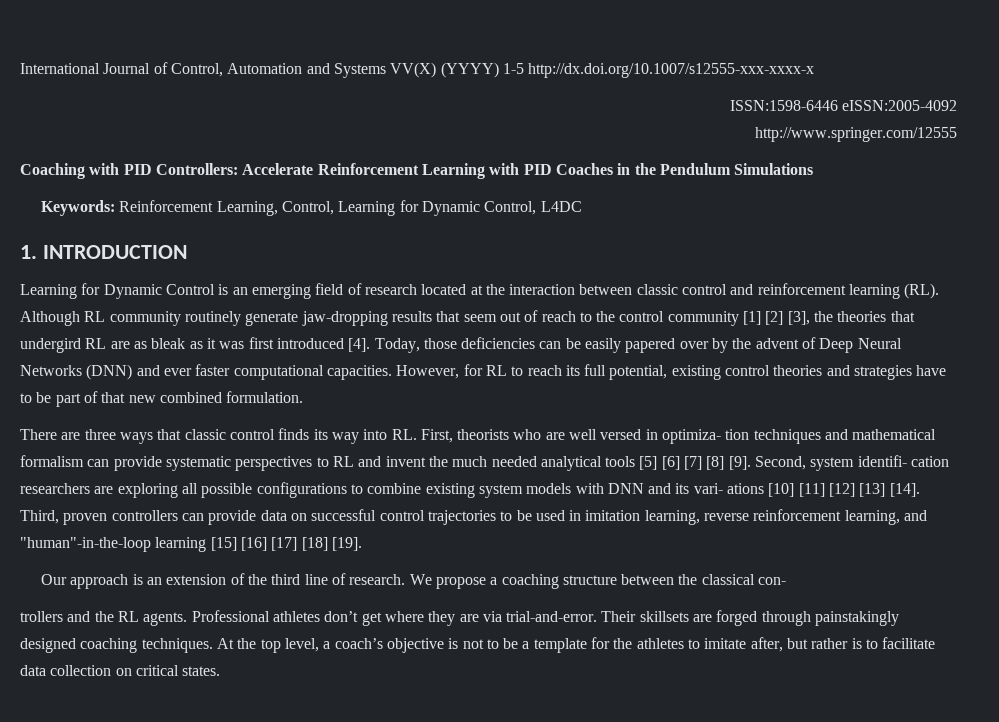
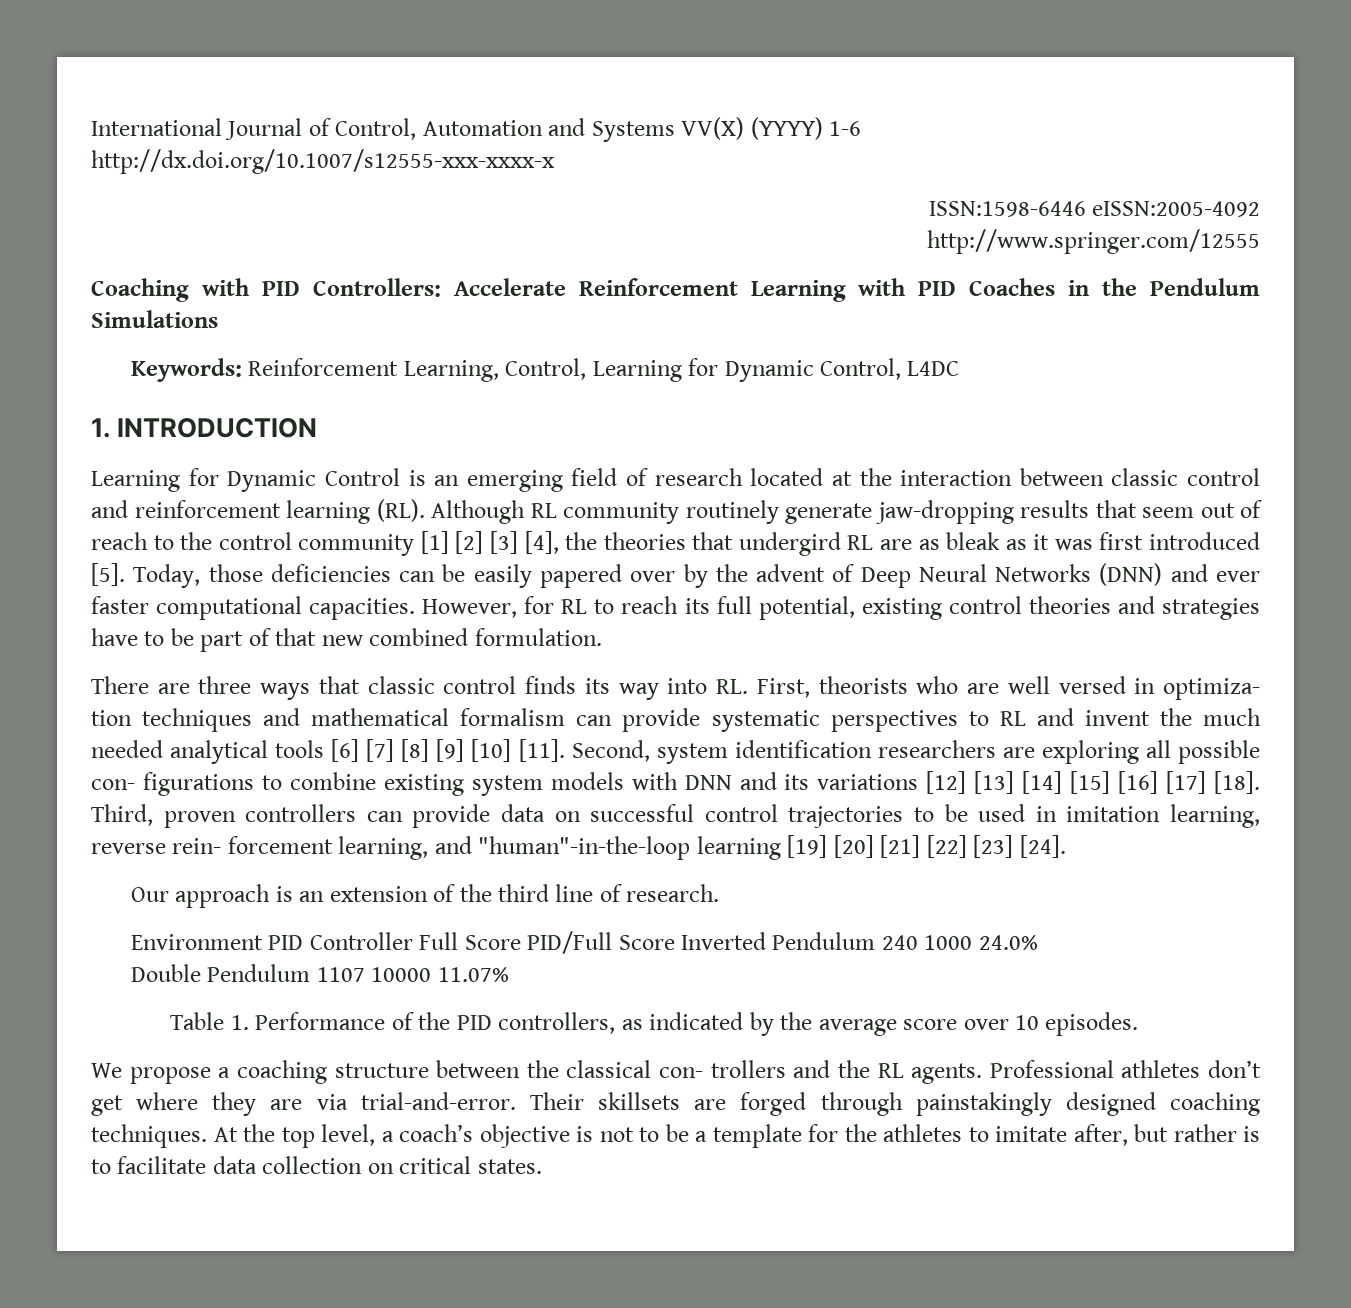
[502,63,524,74] 1-5 -> [829,121,862,136] 1-6
[787,311,810,325] [3], -> [489,531,559,554] [3] [4],
[348,338,371,352] [4]. -> [91,563,125,586] [5].
[639,456,658,470] [5] -> (325, 749) none
[728,455,950,471] [9]. Second, system identifi- cation -> [436,739,872,764] [9] [10] [11]. Second, system identification
[256,482,347,498] configurations -> [91,772,254,796] con- figurations
[693,483,920,497] vari- ations [10] [11] [12] [13] [14]. -> [817,771,1260,794] variations [12] [13] [14] [15] [16] [17] [18].
[753,509,842,521] reinforcement -> [172,836,333,854] rein- forcement
[210,537,362,551] [15] [16] [17] [18] [19]. -> [787,835,1066,858] [19] [20] [21] [22] [23] [24].
(406, 579) none -> [130,931,1038,954] [130,964,509,982] [170,1012,1139,1036] // Environment PID Controller Full Score PID/Full Score Inverted Pendulum 240 1000 24.0% // Double Pendulum 1107 10000 11.07% // Table 1. Performance of the PID controllers, as indicated by the average score over 10 episodes. //
(787, 581) // -> (703, 1072) none

